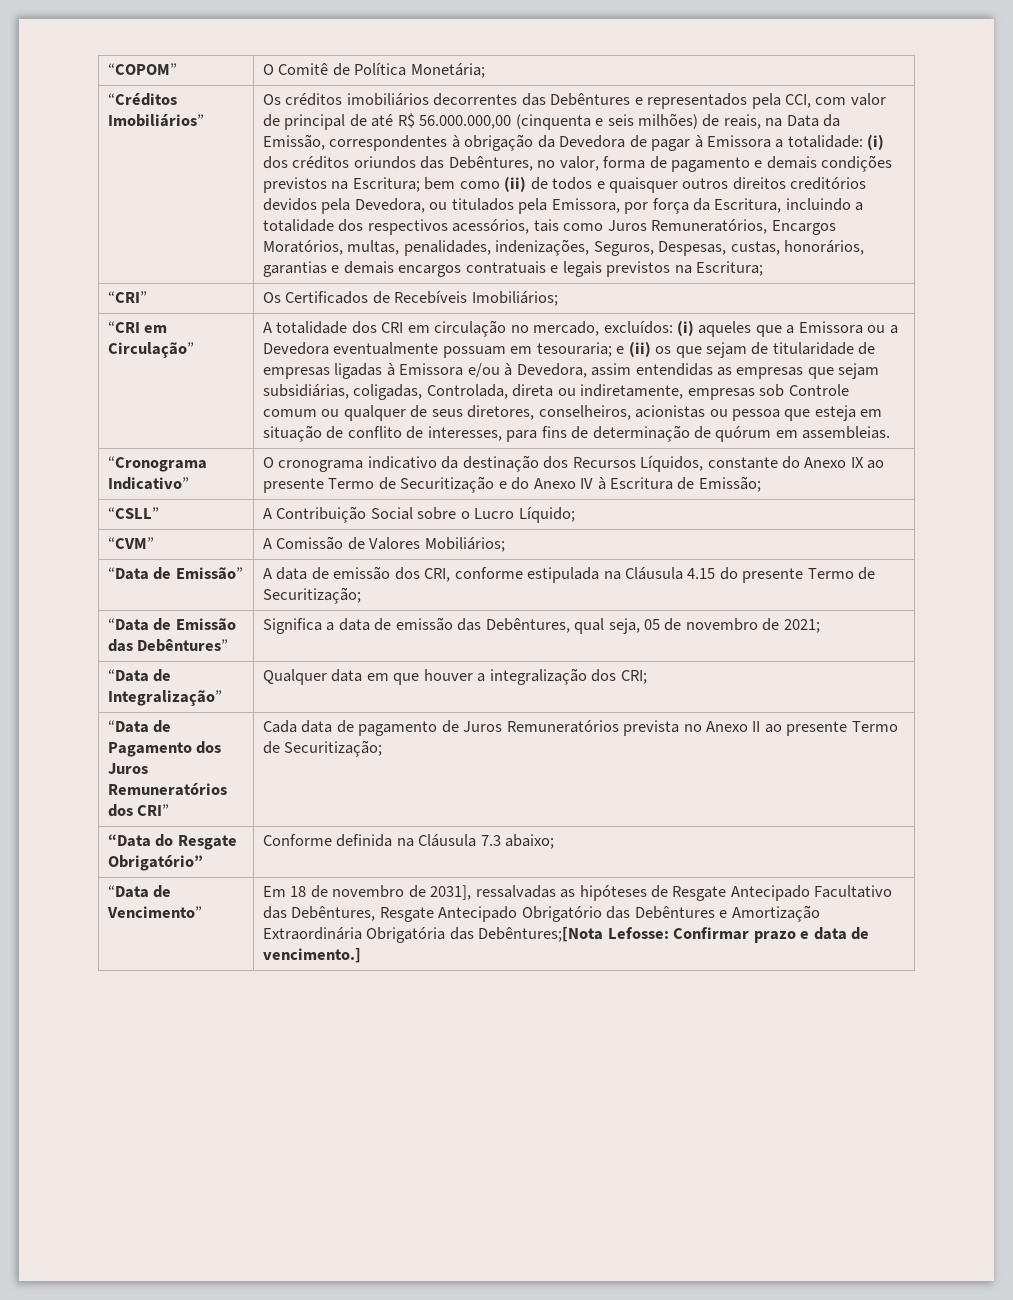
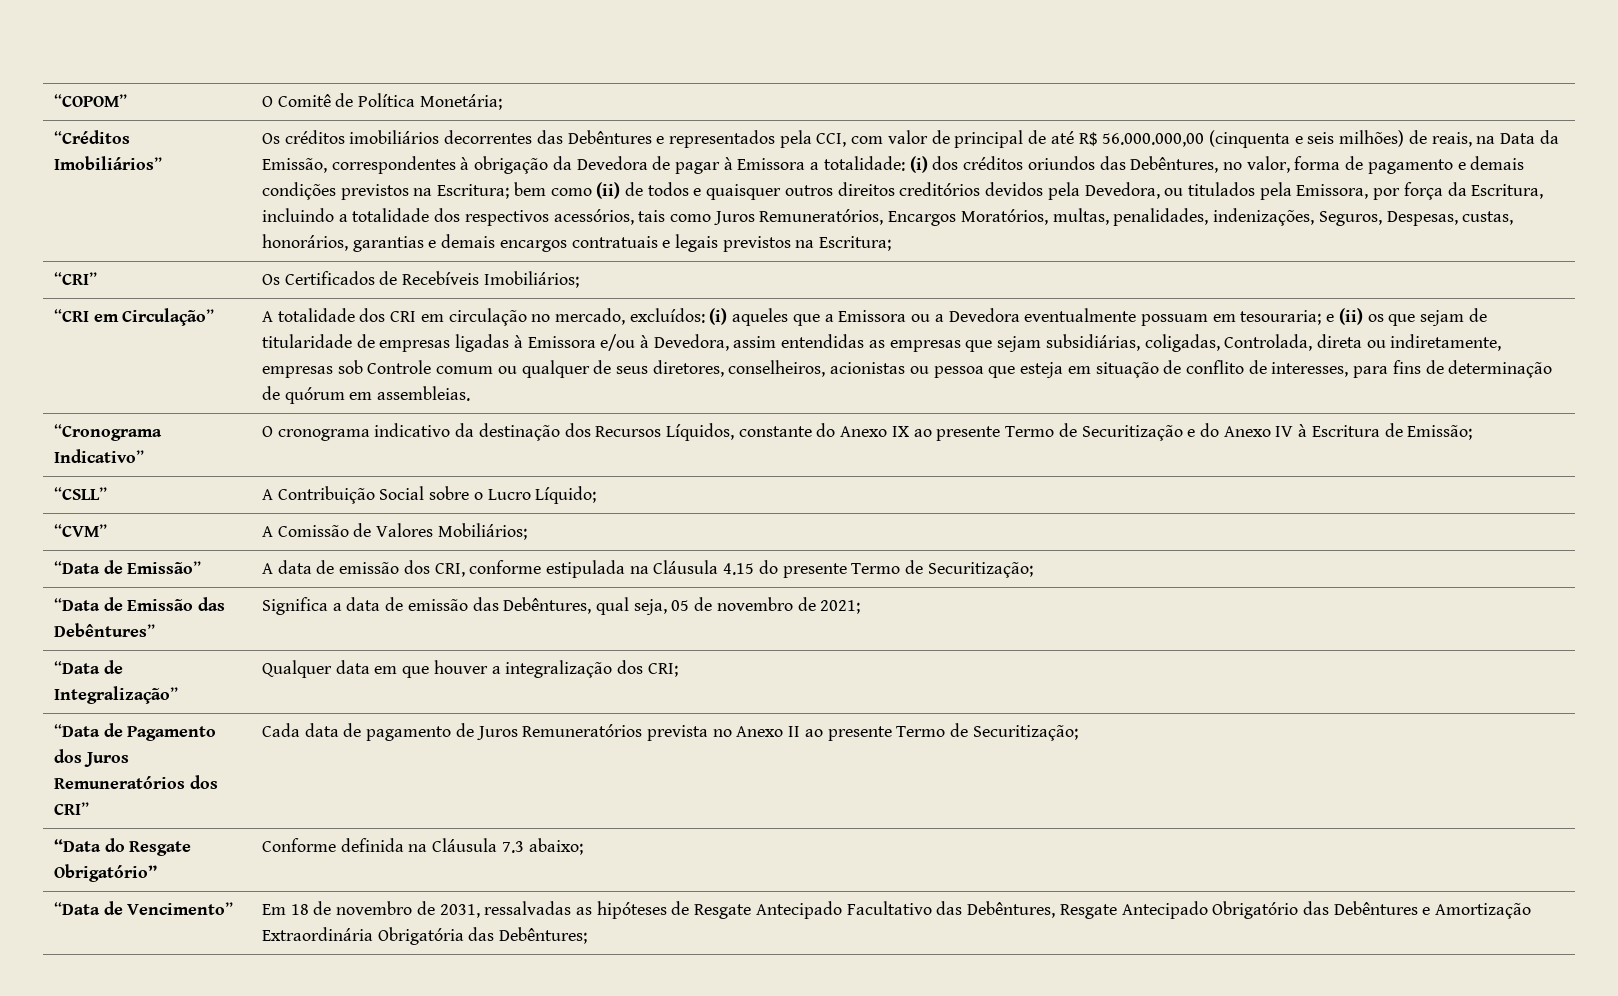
[430,885,472,900] 2031], -> [439,904,480,918] 2031,
[478,927,869,943] [262,948,361,963] Debêntures;[Nota Lefosse: Confirmar prazo e data de vencimento.] -> [499,927,588,944] Debêntures;

